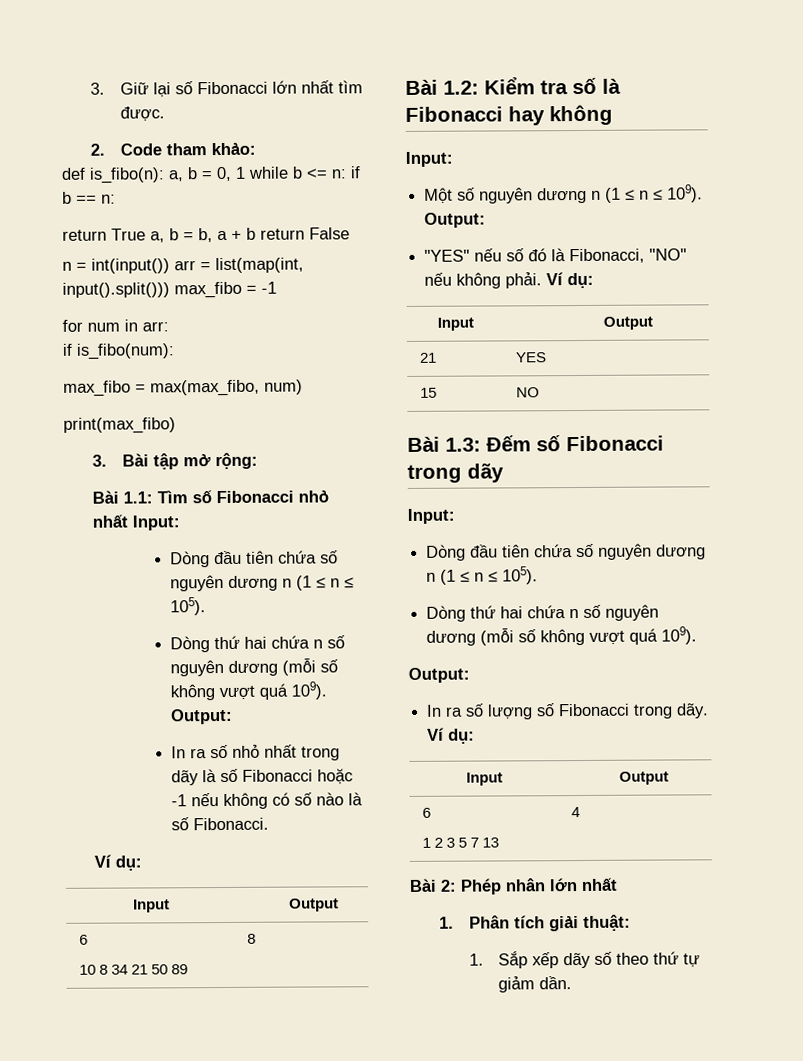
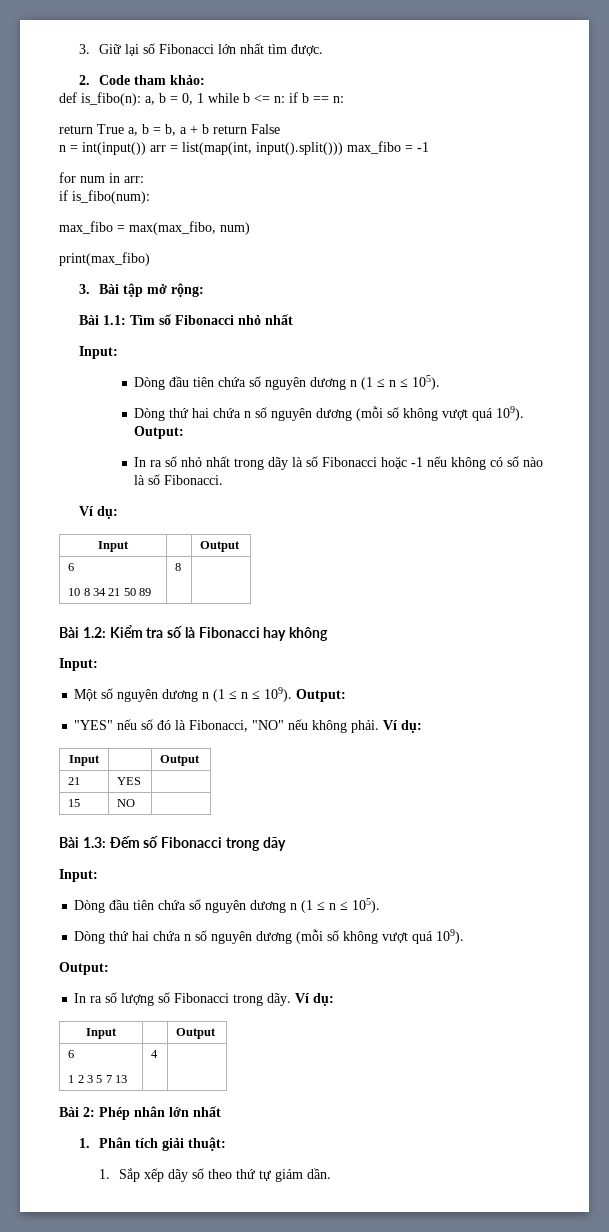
(129, 521) none -> (294, 319) //

